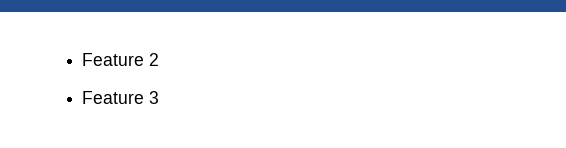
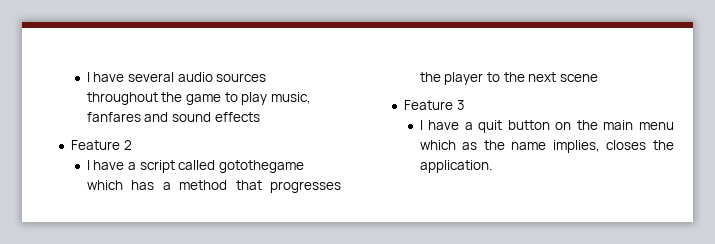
[82,53,160,66] [82,91,160,104] Feature 2 // Feature 3 -> [86,72,267,82] [86,92,312,105] [86,112,260,122] [71,140,132,150] [86,160,305,173] [86,180,341,193] [419,72,599,85] [404,100,464,110] [419,120,674,133] [419,140,674,153] [419,160,492,173] I have several audio sources throughout the game to play music, fanfares and sound effects // Feature 2 // I have a script called gotothegame which has a method that progresses the player to the next scene // Feature 3 // I have a quit button on the main menu which as the name implies, closes the application.

